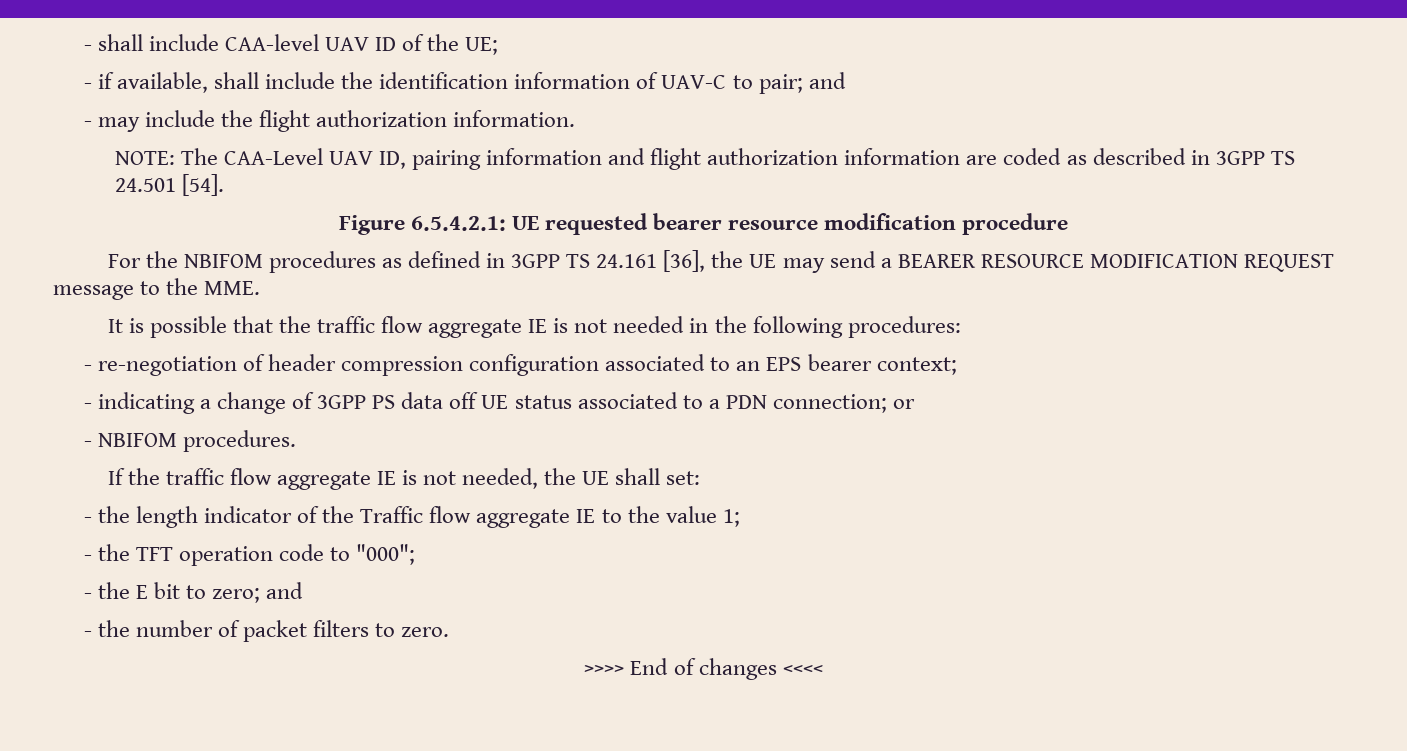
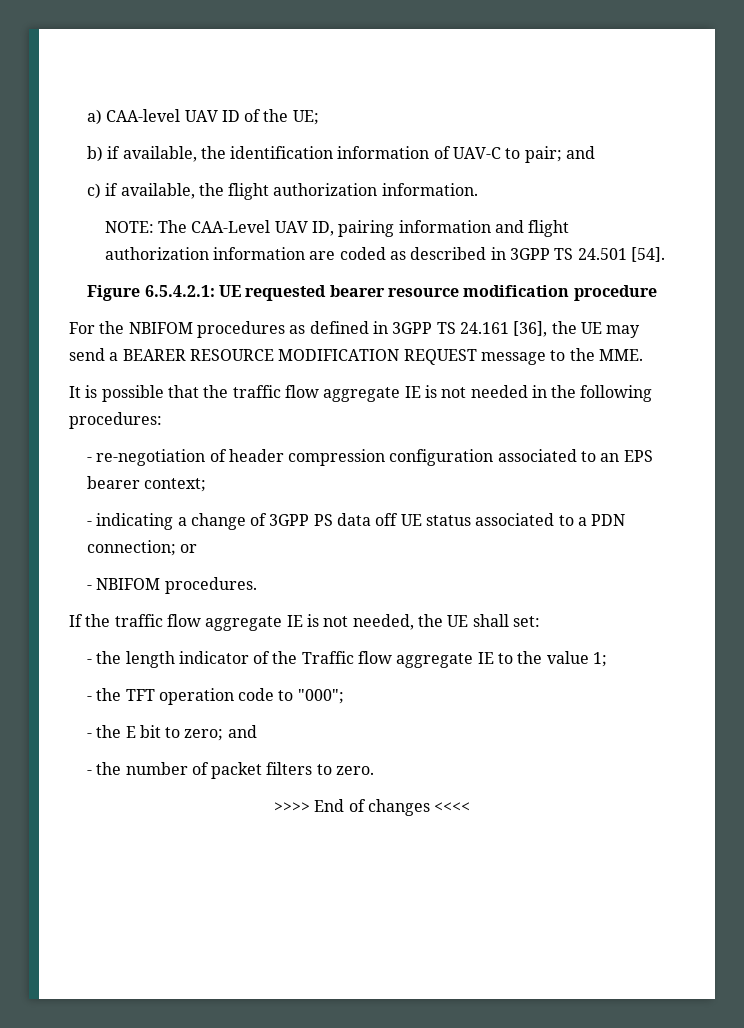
[83,34,219,51] - shall include -> [86,109,102,125] a)
[83,72,336,93] - if available, shall include -> [86,146,197,162] b) if available,
[83,110,215,132] - may include -> [86,183,195,199] c) if available,

